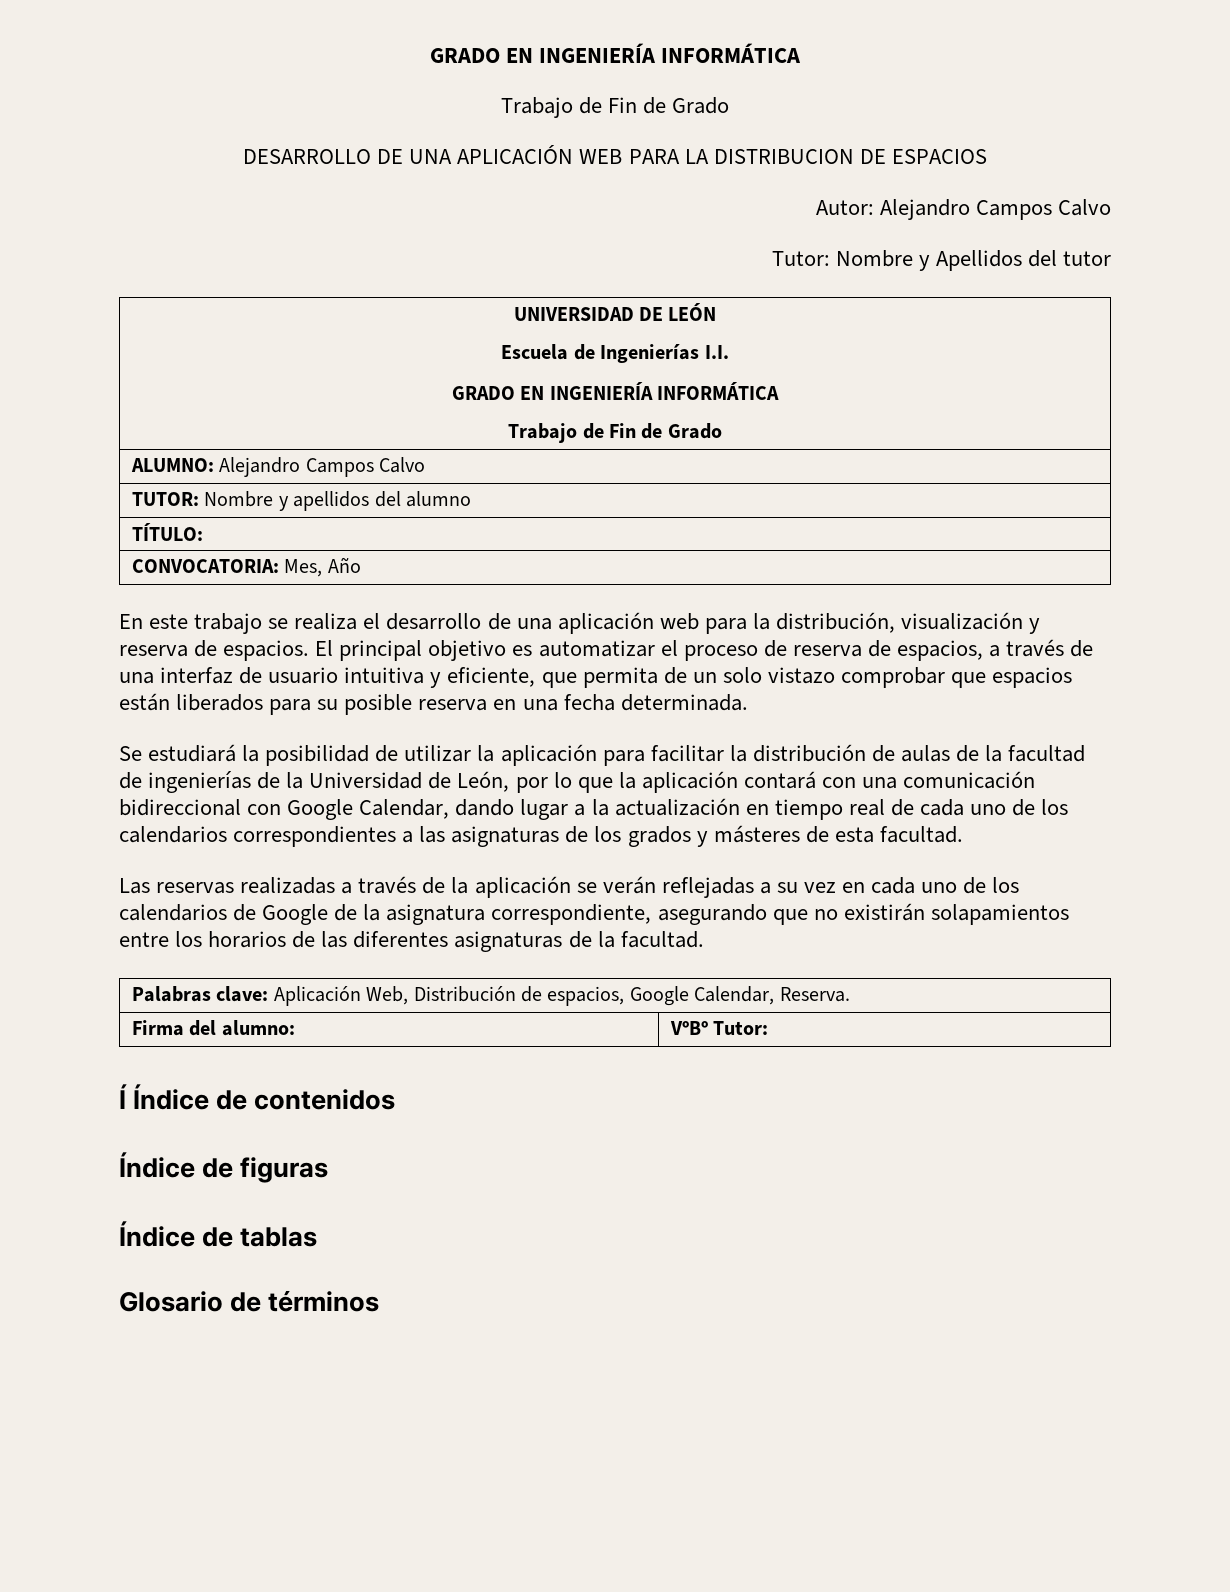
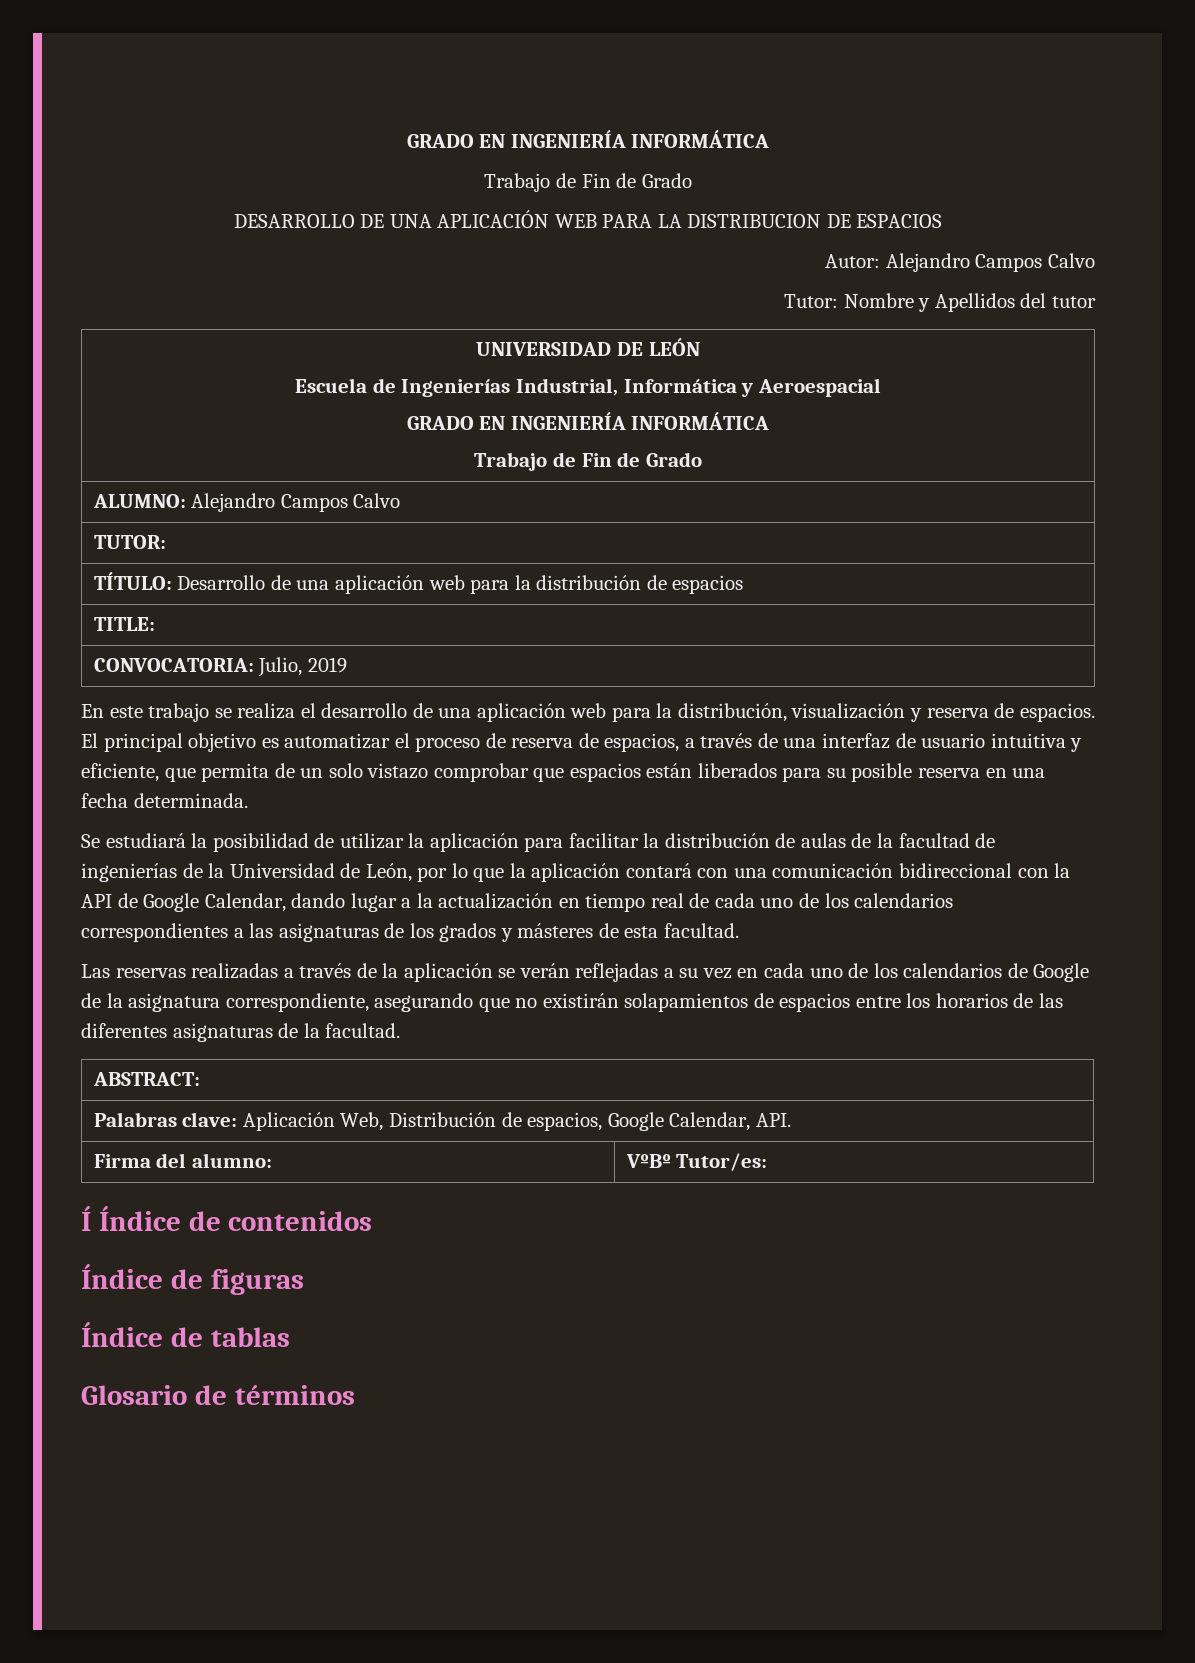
[704,345,729,359] I.I. -> [516,378,881,397] Industrial, Informática y Aeroespacial
[204,491,471,511] [131,523,203,541] Nombre y apellidos del alumno // TÍTULO: -> [93,572,744,594] [93,617,155,631] // TÍTULO: Desarrollo de una aplicación web para la distribución de espacios // TITLE:
[284,557,361,577] Mes, Año -> [258,657,347,677] Julio, 2019
(282, 809) none -> [1054,863,1071,878] [81,893,138,908] la API de
(1069, 914) none -> [753,993,851,1012] de espacios
(704, 939) none -> [92,1072,200,1086] // ABSTRACT:
[779,987,850,1002] Reserva. -> [755,1113,791,1127] API.
[713,1021,769,1035] Tutor: -> [676,1153,768,1171] Tutor/es:

